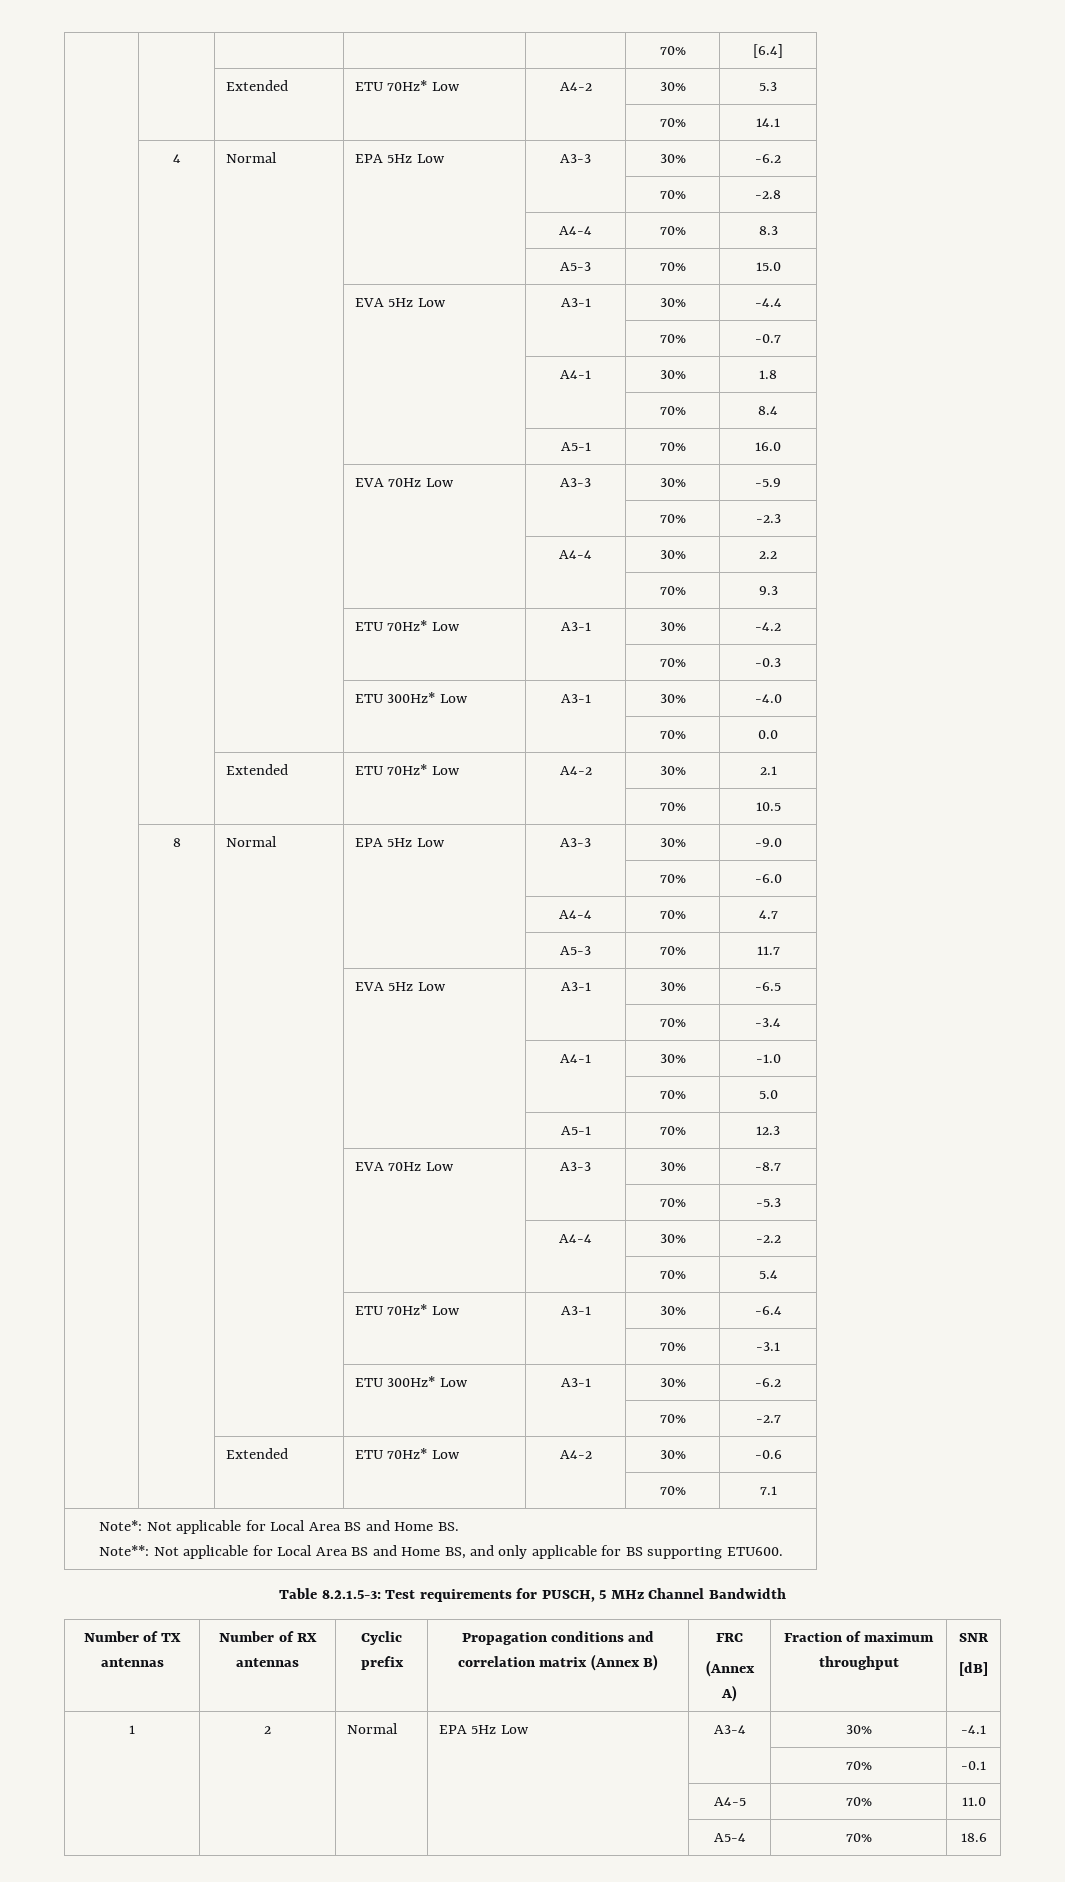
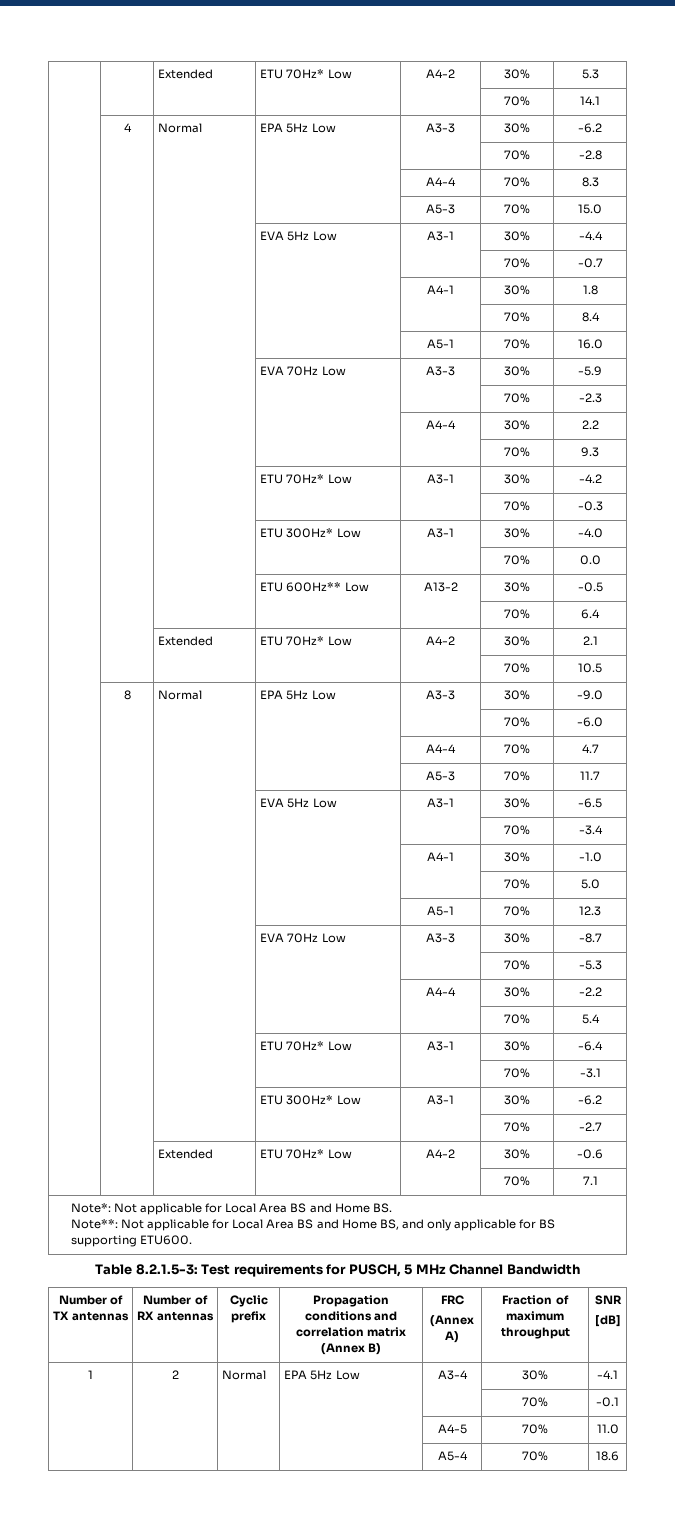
[659,46,686,55] [753,44,783,58] | | | | | 70% | [6.4] // | | -> (158, 74) | |
(778, 734) none -> [260,582,369,592] [423,582,458,592] [504,582,530,592] [577,582,603,592] [504,609,530,619] [581,609,600,619] // | | | ETU 600Hz** Low | A13-2 | 30% | -0.5 // | | | | | 70% | 6.4

